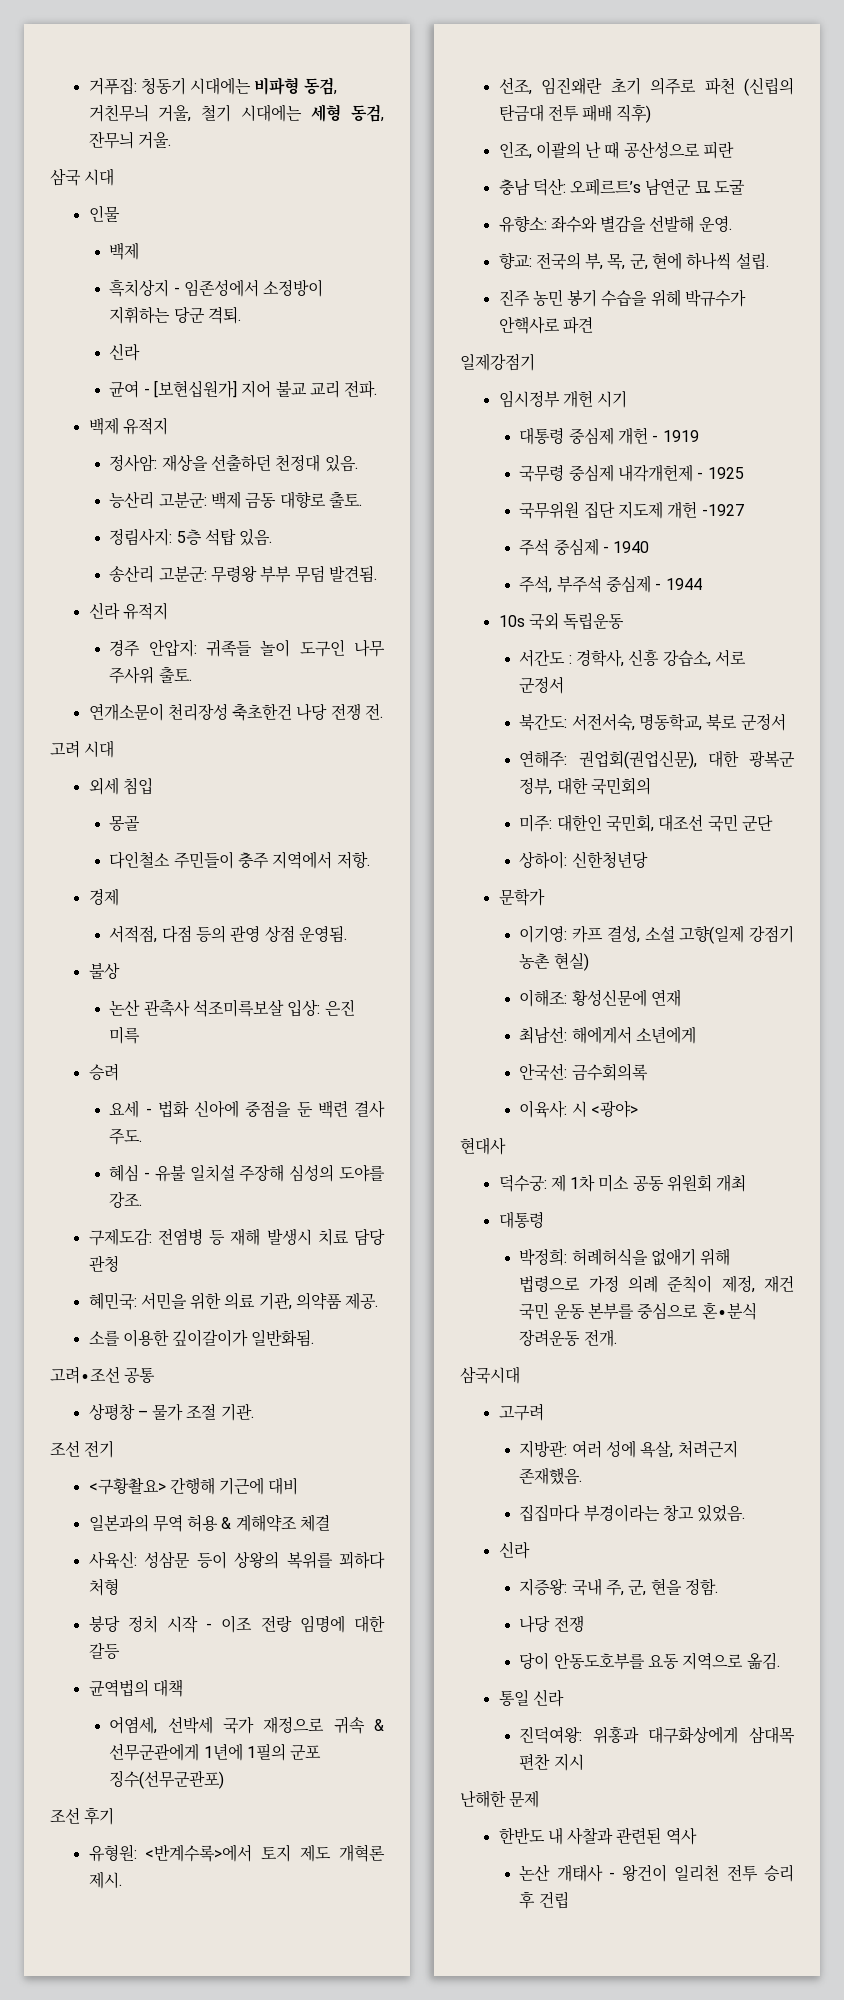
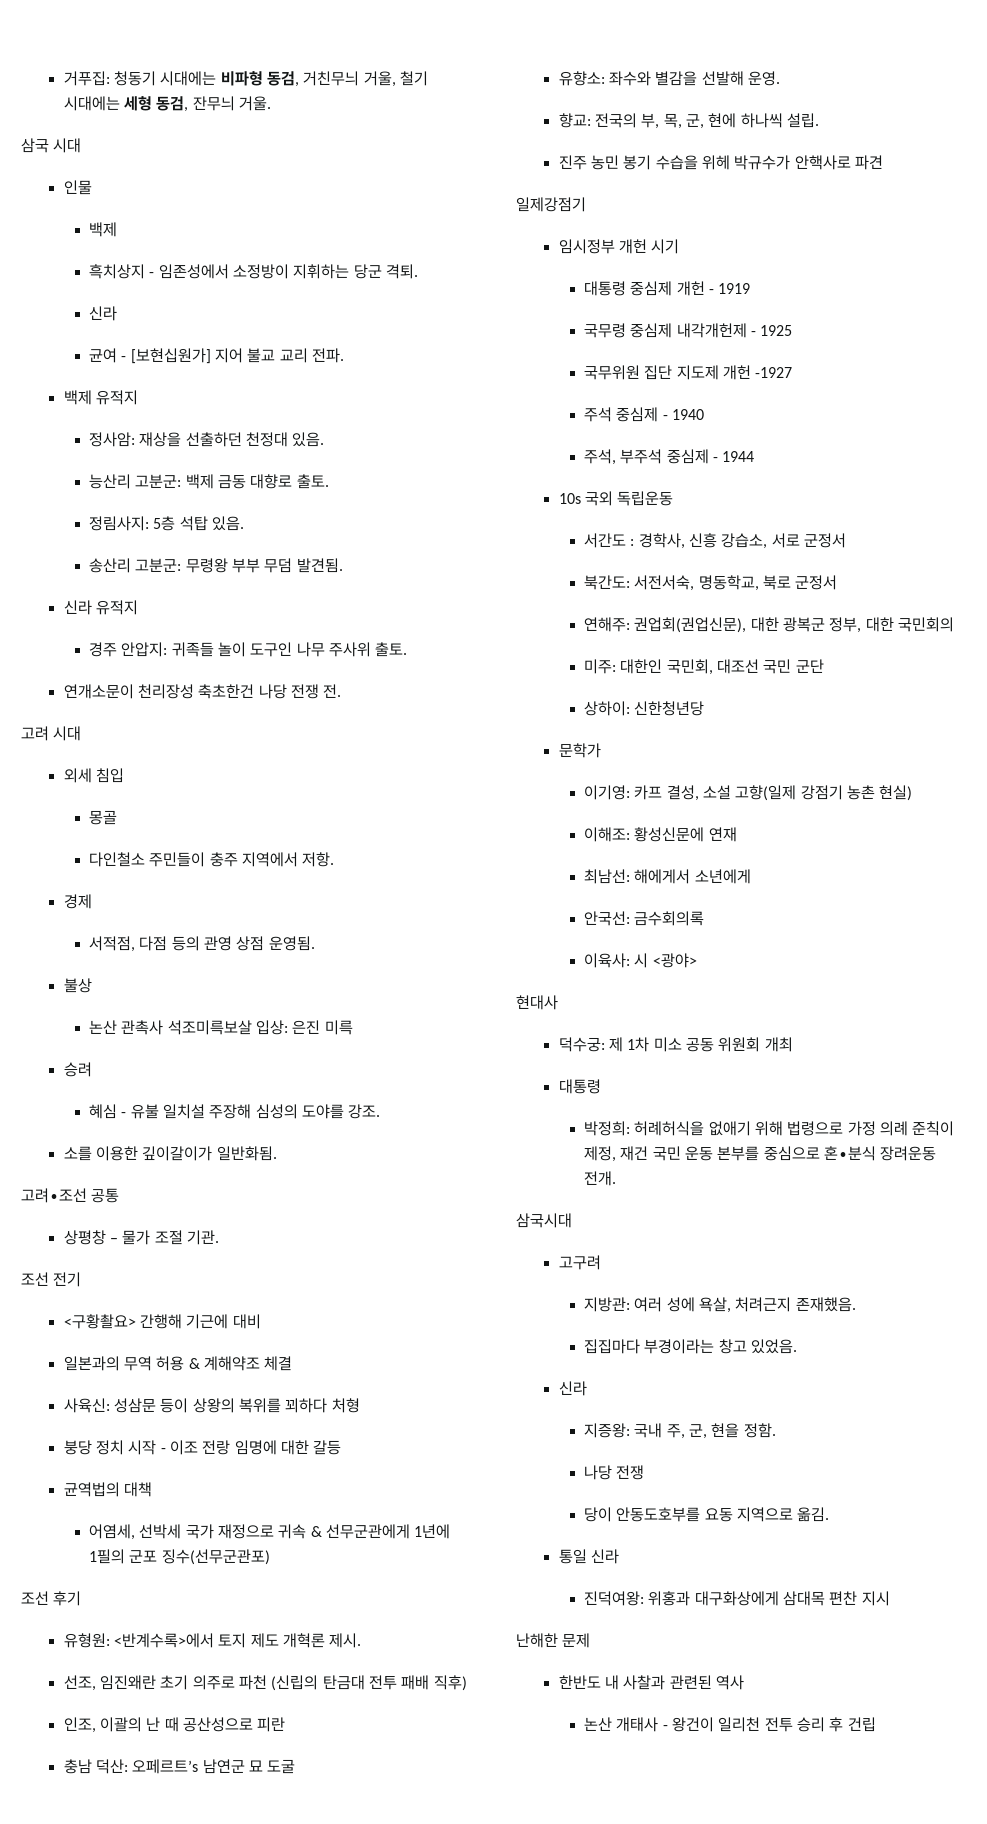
[109,1100,385,1118] [109,1129,143,1145] // 요세 - 법화 신아에 중점을 둔 백련 결사 주도. -> (92, 1069) none
[88,1228,385,1246] [88,1255,119,1272] [88,1292,379,1310] // 구제도감: 전염병 등 재해 발생시 치료 담당 관청 // 혜민국: 서민을 위한 의료 기관, 의약품 제공. -> (381, 1111) none

